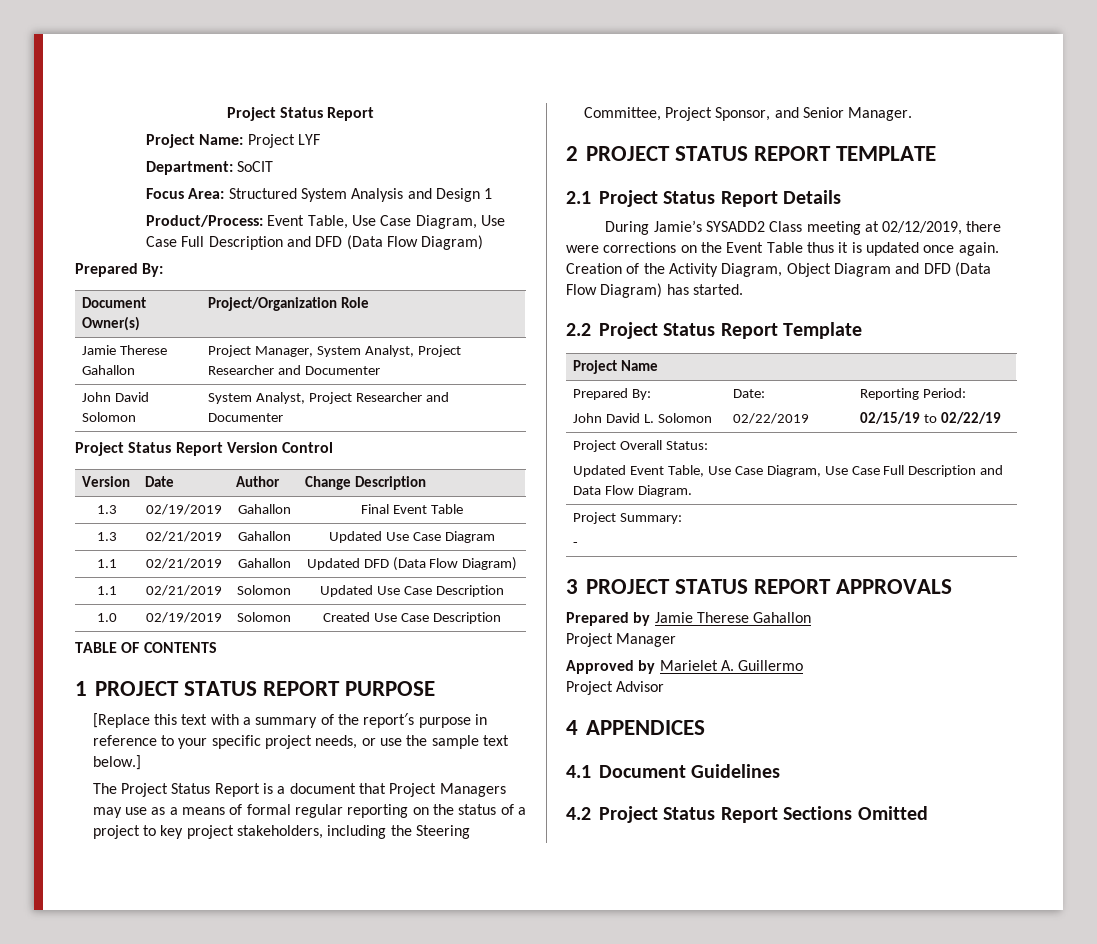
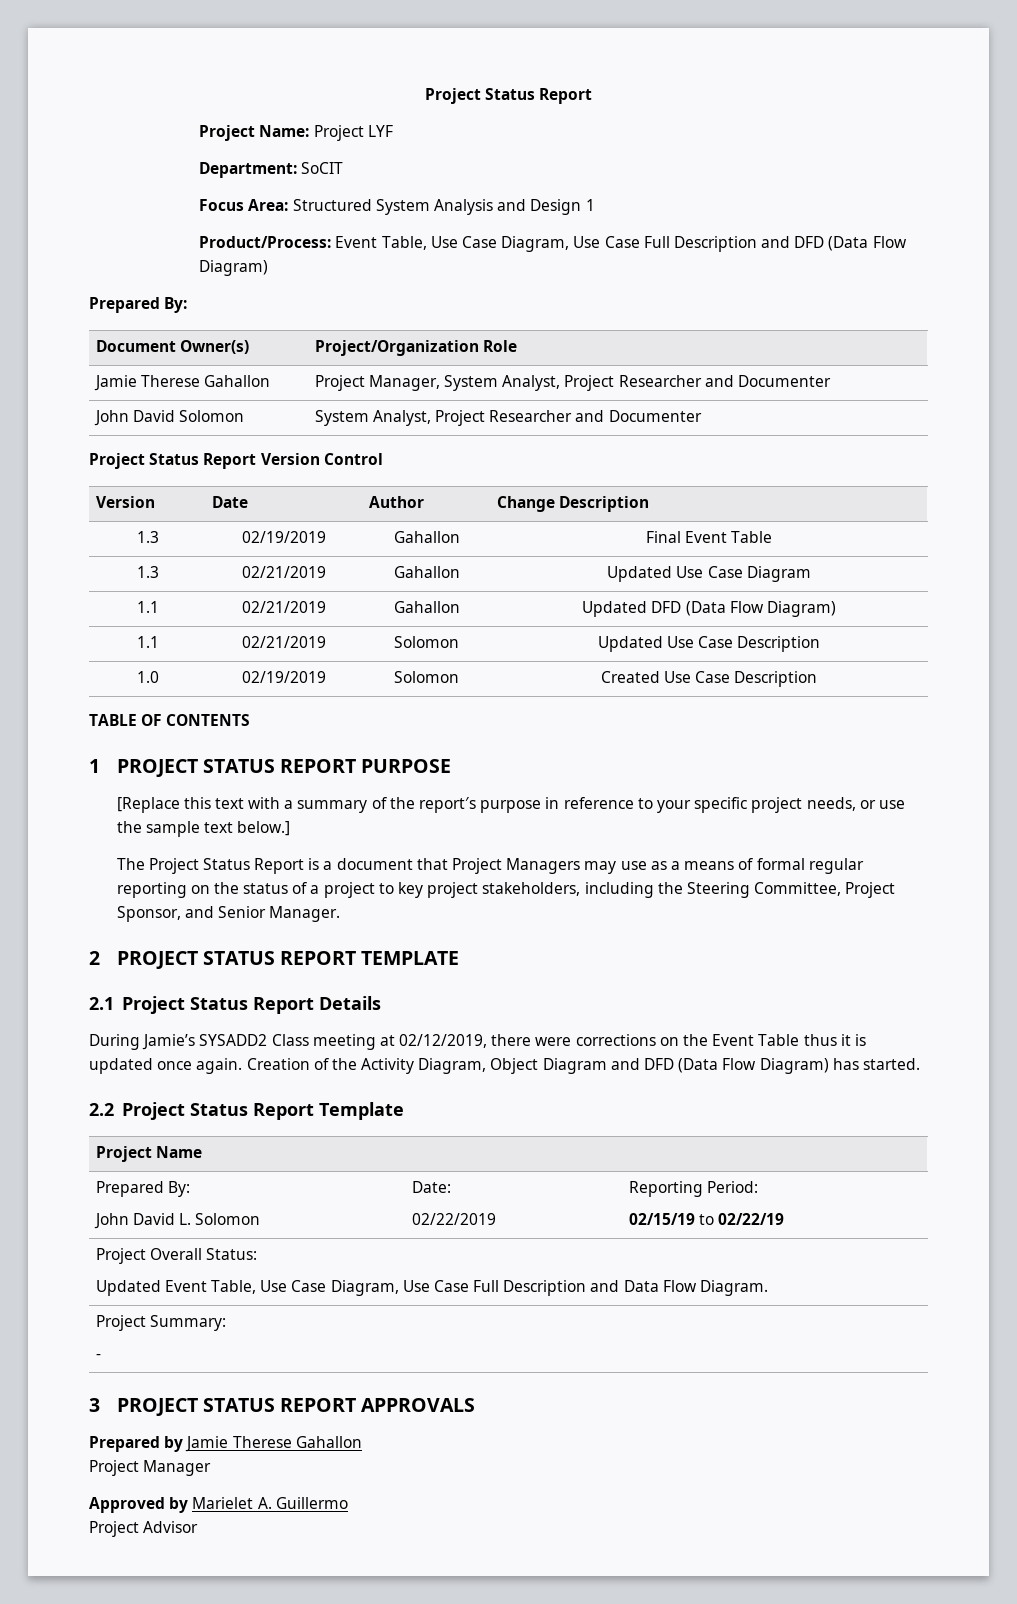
[566,720,705,735] [566,764,781,778] [566,806,928,823] // 4 APPENDICES // 4.1 Document Guidelines // 4.2 Project Status Report Sections Omitted -> (199, 1527) none

